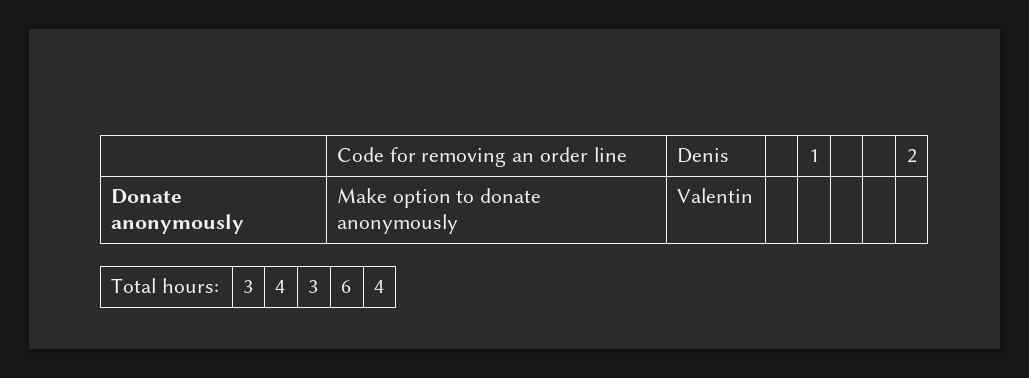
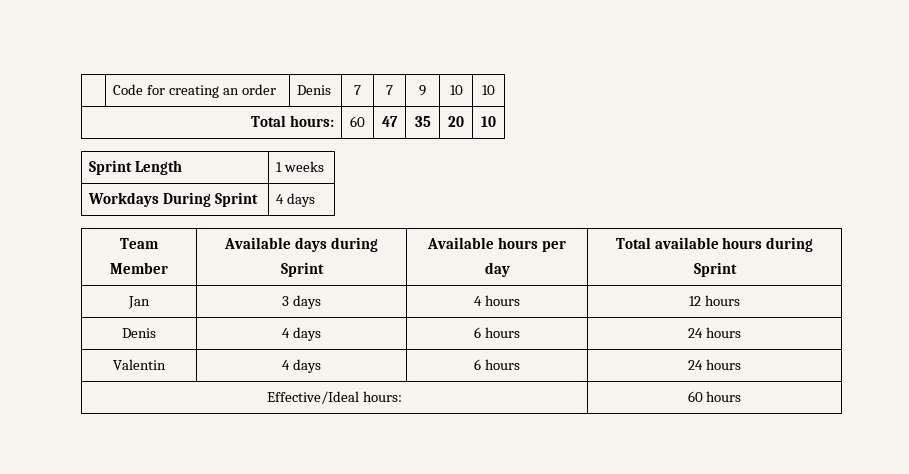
[421,148,507,167] removing -> [168,85,219,98] creating
[593,147,627,162] [676,148,729,163] [809,149,819,162] [906,149,917,163] [110,189,182,204] [110,214,244,234] [336,188,542,208] [336,214,458,234] [676,188,753,203] [110,278,219,293] [242,280,253,293] [274,280,285,293] [307,280,318,293] [340,280,351,293] [373,280,384,293] line | Denis | | 1 | | | 2 // Donate anonymously | Make option to donate anonymously | Valentin | | | | | // Total hours: | 3 | 4 | 3 | 6 | 4 -> [297,85,332,95] [354,85,361,95] [386,85,393,95] [419,85,426,96] [449,85,463,95] [482,85,495,95] [250,115,334,127] [350,116,365,127] [382,116,398,127] [414,116,431,127] [448,116,464,127] [481,116,496,127] [89,160,183,175] [276,161,325,172] [88,192,258,207] [276,193,316,207] [120,238,159,249] [110,262,168,274] [224,237,378,252] [280,262,324,277] [427,237,566,252] [484,262,510,277] [615,237,814,252] [693,262,737,277] [128,296,150,309] [282,295,321,309] [474,295,520,306] [689,295,740,306] [122,328,156,338] [282,327,321,341] [474,327,520,338] [688,327,741,338] [113,359,166,370] [282,359,321,373] [474,359,520,370] [688,359,741,370] [267,391,402,404] [687,391,742,402] | Denis | 7 | 7 | 9 | 10 | 10 // Total hours: | 60 | 47 | 35 | 20 | 10 // Sprint Length | 1 weeks // Workdays During Sprint | 4 days // Team Member | Available days during Sprint | Available hours per day | Total available hours during Sprint // Jan | 3 days | 4 hours | 12 hours // Denis | 4 days | 6 hours | 24 hours // Valentin | 4 days | 6 hours | 24 hours // Effective/Ideal hours: | 60 hours

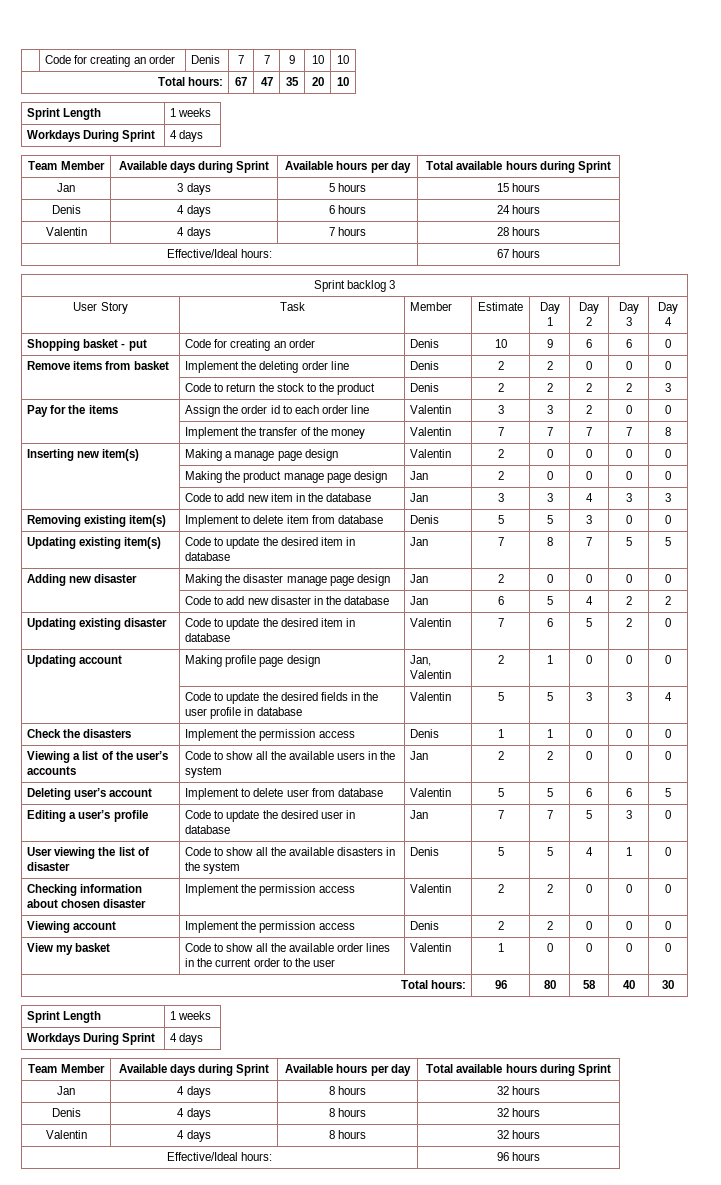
[350,116,365,127] 60 -> [235,77,247,86] 67
[474,295,520,306] [689,296,702,306] 4 hours | 12 -> [328,183,367,192] [496,183,509,192] 5 hours | 15
[474,359,520,370] [688,359,741,370] [267,391,402,404] [687,391,742,402] 6 hours | 24 hours // Effective/Ideal hours: | 60 hours -> [328,227,367,236] [496,227,541,236] [166,249,273,258] [496,249,541,258] [313,280,396,292] [73,302,128,314] [279,302,305,311] [410,302,453,311] [478,302,523,311] [539,302,560,314] [546,317,553,326] [579,302,599,314] [586,317,592,326] [618,302,639,314] [625,317,632,326] [658,302,678,314] [665,317,672,326] [27,339,147,351] [185,339,315,351] [410,339,440,348] [494,339,507,348] [546,339,553,348] [586,339,592,348] [625,339,632,348] [665,339,671,348] [27,361,169,370] [185,361,349,373] [410,361,440,370] [497,361,504,370] [546,361,553,370] [586,361,592,370] [625,361,632,370] [665,361,671,370] [185,383,375,395] [410,383,440,392] [497,383,504,392] [546,383,553,392] [586,383,592,392] [625,383,632,392] [665,383,671,392] [27,405,118,417] [185,405,369,417] [410,405,452,414] [497,405,504,414] [546,405,553,414] [586,405,592,414] [625,405,632,414] [665,405,671,414] [185,427,365,439] [410,427,452,436] [497,427,504,436] [546,427,553,436] [586,427,592,436] [625,427,632,436] [665,427,671,436] [27,449,140,461] [185,449,338,461] [410,449,452,458] [497,449,504,458] [546,449,553,458] [586,449,592,458] [625,449,632,458] [665,449,671,458] [185,471,387,483] [410,471,429,480] [497,471,504,480] [546,471,553,480] [586,471,592,480] [625,471,632,480] [665,471,671,480] [185,493,371,502] [410,493,429,502] [497,493,504,502] [546,493,553,502] [586,493,593,502] [625,493,632,502] [665,493,671,502] [27,515,167,527] [185,515,383,527] [410,515,440,524] [497,515,504,524] [546,515,553,524] [586,515,592,524] [625,515,632,524] [665,515,671,524] [27,537,162,549] [185,537,355,549] [185,552,231,561] [410,537,429,546] [497,537,504,546] [546,537,553,546] [586,537,592,546] [625,537,632,546] [665,537,671,546] [27,574,138,586] [185,574,390,586] [410,574,429,583] [497,574,504,583] [546,574,553,583] [586,574,592,583] [625,574,632,583] [665,574,671,583] [185,596,389,605] [410,596,429,605] [497,596,504,605] [546,596,553,605] [586,596,593,605] [625,596,632,605] [665,596,671,605] [27,618,168,630] [185,618,355,630] [185,633,231,642] [410,618,452,627] [497,618,504,627] [546,618,553,627] [586,618,592,627] [625,618,632,627] [665,618,671,627] [27,655,123,667] [185,655,320,667] [410,655,432,666] [410,670,452,679] [497,655,504,664] [546,655,553,664] [586,655,592,664] [625,655,632,664] [665,655,671,664] [185,692,378,704] [185,707,302,719] [410,692,452,701] [497,692,504,701] [546,692,553,701] [586,692,592,701] [625,692,632,701] [665,692,672,701] [27,729,132,738] [185,729,355,741] [410,729,440,738] [497,729,504,738] [546,729,553,738] [586,729,592,738] [625,729,632,738] [665,729,671,738] [27,751,168,763] [27,766,77,775] [185,751,396,760] [185,766,223,778] [410,751,429,760] [497,751,504,760] [546,751,553,760] [586,751,592,760] [625,751,632,760] [665,751,671,760] [27,788,153,800] [185,788,383,800] [410,788,452,797] [497,788,504,797] [546,788,553,797] [586,788,592,797] [625,788,632,797] [665,788,671,797] [27,810,148,822] [185,810,355,822] [185,825,231,834] [410,810,429,819] [497,810,504,819] [546,810,553,819] [586,810,592,819] [625,810,632,819] [665,810,671,819] [27,847,149,859] [27,862,71,871] [185,847,395,856] [185,862,241,874] [410,847,440,856] [497,847,504,856] [546,847,553,856] [586,847,593,856] [625,847,632,856] [665,847,671,856] [27,884,143,896] [27,899,147,908] [185,884,355,896] [410,884,452,893] [497,884,504,893] [546,884,553,893] [586,884,592,893] [625,884,632,893] [665,884,671,893] [27,921,117,933] [185,921,355,933] [410,921,440,930] [497,921,504,930] [546,921,553,930] [586,921,592,930] [625,921,632,930] [665,921,671,930] [27,943,111,955] [185,943,390,952] [185,958,335,967] [410,943,452,952] [497,943,504,952] [546,943,553,952] [586,943,592,952] [625,943,632,952] [665,943,671,952] [400,980,466,989] [494,980,507,989] [543,980,556,989] [583,980,596,989] [622,980,635,989] [662,980,674,989] [27,1011,102,1023] [170,1011,212,1020] [27,1033,156,1045] [170,1033,204,1045] [28,1064,105,1073] [118,1064,270,1076] [285,1064,411,1076] [426,1064,611,1076] [57,1086,75,1095] [177,1086,211,1098] [328,1086,367,1095] [496,1086,541,1095] [51,1108,81,1117] [177,1108,211,1120] [328,1108,367,1117] [496,1108,541,1117] [45,1130,87,1139] [177,1130,211,1142] [328,1130,367,1139] [496,1130,541,1139] [166,1152,273,1161] [496,1152,541,1161] 7 hours | 28 hours // Effective/Ideal hours: | 67 hours // Sprint backlog 3 // User Story | Task | Member | Estimate | Day 1 | Day 2 | Day 3 | Day 4 // Shopping basket - put | Code for creating an order | Denis | 10 | 9 | 6 | 6 | 0 // Remove items from basket | Implement the deleting order line | Denis | 2 | 2 | 0 | 0 | 0 // | Code to return the stock to the product | Denis | 2 | 2 | 2 | 2 | 3 // Pay for the items | Assign the order id to each order line | Valentin | 3 | 3 | 2 | 0 | 0 // | Implement the transfer of the money | Valentin | 7 | 7 | 7 | 7 | 8 // Inserting new item(s) | Making a manage page design | Valentin | 2 | 0 | 0 | 0 | 0 // | Making the product manage page design | Jan | 2 | 0 | 0 | 0 | 0 // | Code to add new item in the database | Jan | 3 | 3 | 4 | 3 | 3 // Removing existing item(s) | Implement to delete item from database | Denis | 5 | 5 | 3 | 0 | 0 // Updating existing item(s) | Code to update the desired item in database | Jan | 7 | 8 | 7 | 5 | 5 // Adding new disaster | Making the disaster manage page design | Jan | 2 | 0 | 0 | 0 | 0 // | Code to add new disaster in the database | Jan | 6 | 5 | 4 | 2 | 2 // Updating existing disaster | Code to update the desired item in database | Valentin | 7 | 6 | 5 | 2 | 0 // Updating account | Making profile page design | Jan, Valentin | 2 | 1 | 0 | 0 | 0 // | Code to update the desired fields in the user profile in database | Valentin | 5 | 5 | 3 | 3 | 4 // Check the disasters | Implement the permission access | Denis | 1 | 1 | 0 | 0 | 0 // Viewing a list of the user’s accounts | Code to show all the available users in the system | Jan | 2 | 2 | 0 | 0 | 0 // Deleting user’s account | Implement to delete user from database | Valentin | 5 | 5 | 6 | 6 | 5 // Editing a user’s profile | Code to update the desired user in database | Jan | 7 | 7 | 5 | 3 | 0 // User viewing the list of disaster | Code to show all the available disasters in the system | Denis | 5 | 5 | 4 | 1 | 0 // Checking information about chosen disaster | Implement the permission access | Valentin | 2 | 2 | 0 | 0 | 0 // Viewing account | Implement the permission access | Denis | 2 | 2 | 0 | 0 | 0 // View my basket | Code to show all the available order lines in the current order to the user | Valentin | 1 | 0 | 0 | 0 | 0 // Total hours: | 96 | 80 | 58 | 40 | 30 // Sprint Length | 1 weeks // Workdays During Sprint | 4 days // Team Member | Available days during Sprint | Available hours per day | Total available hours during Sprint // Jan | 4 days | 8 hours | 32 hours // Denis | 4 days | 8 hours | 32 hours // Valentin | 4 days | 8 hours | 32 hours // Effective/Ideal hours: | 96 hours

